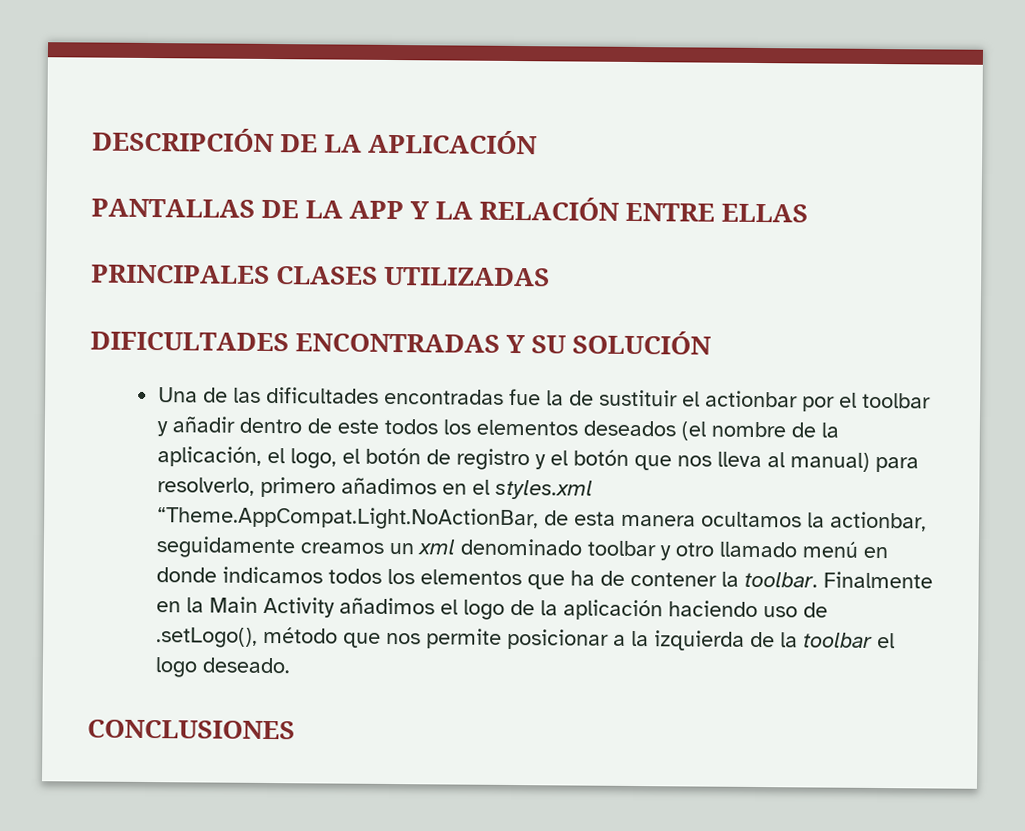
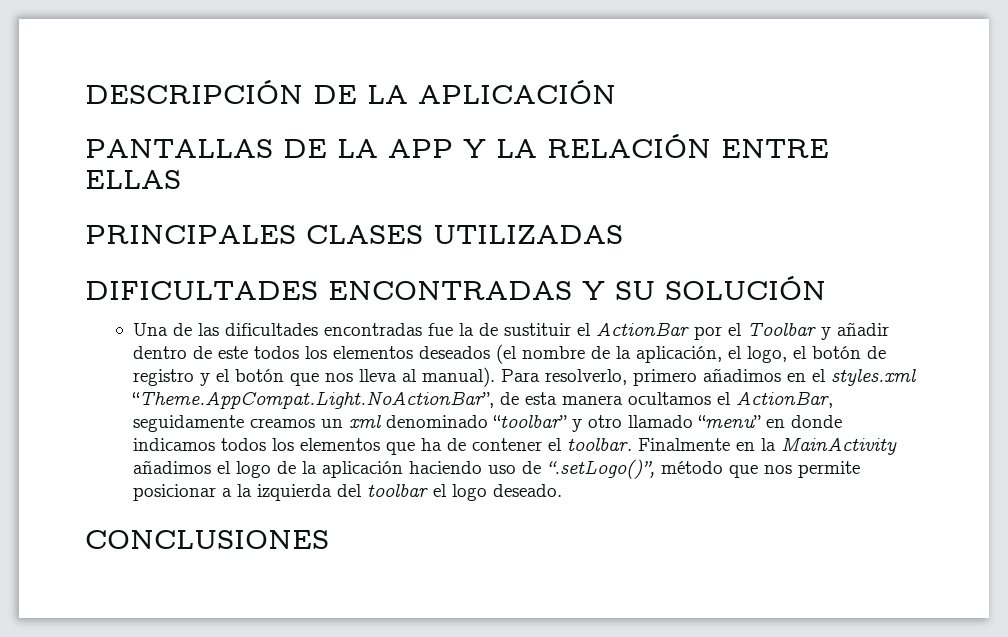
[704,390,798,408] actionbar -> [595,322,689,336] ActionBar
[861,392,931,409] toolbar -> [746,323,816,336] Toolbar
[789,452,919,473] manual) para -> [421,367,540,387] manual). Para
[156,506,539,531] “Theme.AppCompat.Light.NoActionBar, -> [131,391,494,409] “Theme.AppCompat.Light.NoActionBar”,
[806,511,927,532] la actionbar, -> [716,391,833,408] el ActionBar,
[586,540,656,557] toolbar -> [492,415,567,428] “toolbar”
[801,541,858,558] menú -> [697,415,761,428] “menu”
[720,571,739,587] la -> [547,438,562,451] el
[208,596,335,618] Main Activity -> [780,437,897,455] MainActivity
[155,627,258,648] .setLogo(), -> [546,459,655,479] “.setLogo()”,
[749,631,798,648] de la -> [336,484,362,497] del

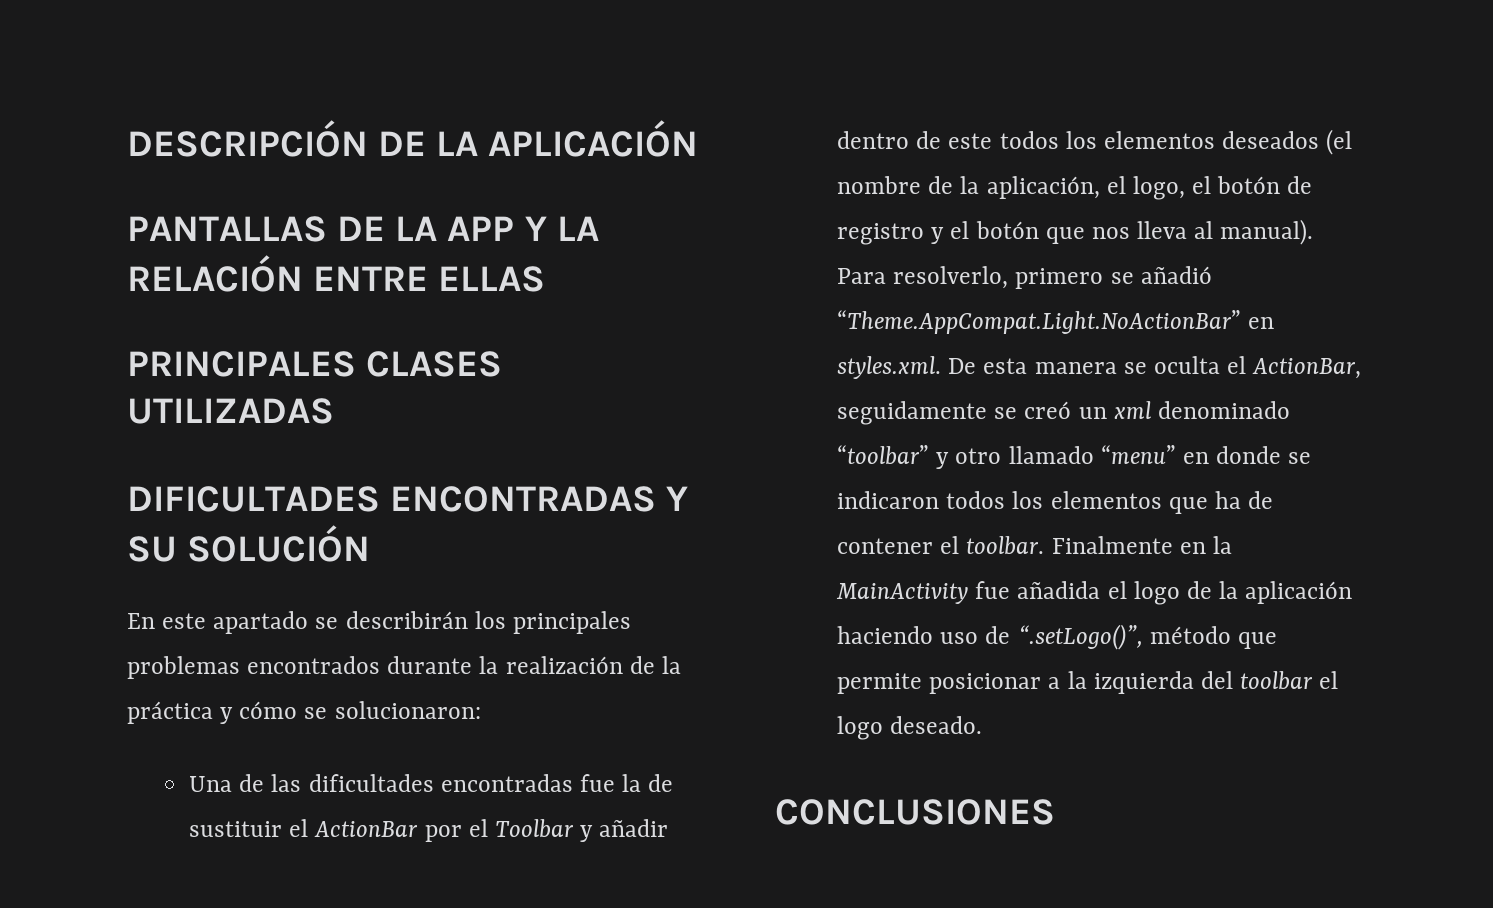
(826, 288) none -> [127,611,631,634] [127,656,681,679] [127,701,481,724] // En este apartado se describirán los principales problemas encontrados durante la realización de la práctica y cómo se solucionaron:
[702,368,916,386] [131,391,711,409] añadimos en el styles.xml “Theme.AppCompat.Light.NoActionBar”, de esta manera ocultamos -> [1110,266,1212,284] [837,310,1275,334] [837,356,1220,379] se añadió “Theme.AppCompat.Light.NoActionBar” en styles.xml. De esta manera se oculta
[249,418,315,428] creamos -> [994,401,1072,419] se creó
[132,438,215,451] indicamos -> [1288,452,1312,464] [837,491,940,509] se indicaron
[132,460,211,474] añadimos -> [975,581,1101,599] fue añadida
[763,465,792,474] nos -> (1277, 640) none

